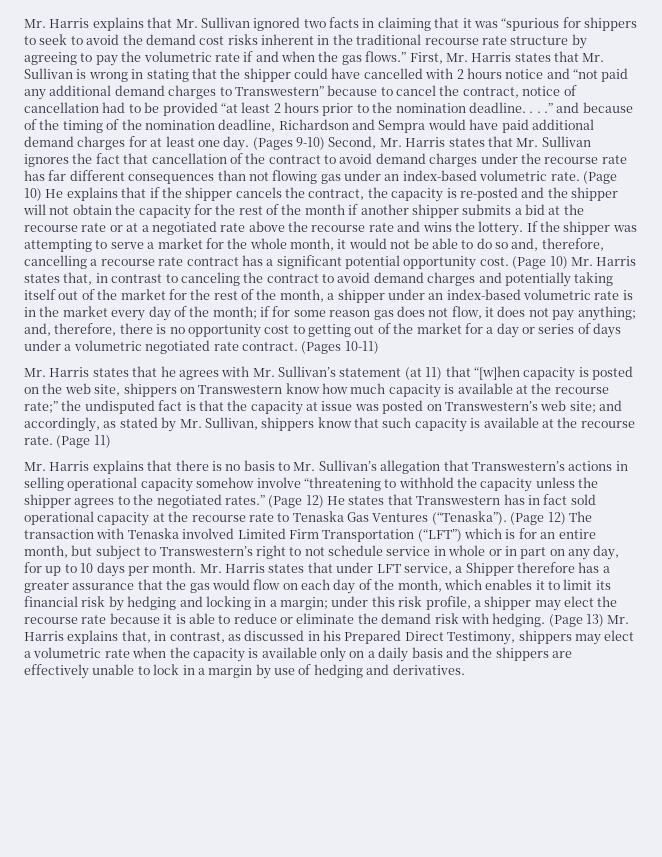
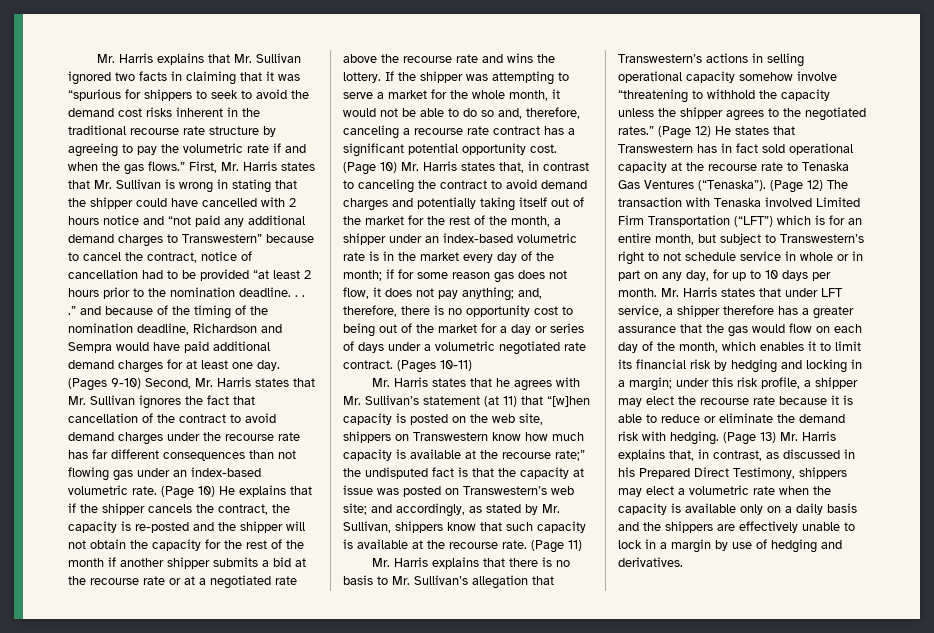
[24,255,87,269] cancelling -> [343,125,399,139] canceling
[308,324,351,337] getting -> [343,323,375,337] being
[465,562,514,576] Shipper -> [677,305,720,317] shipper

